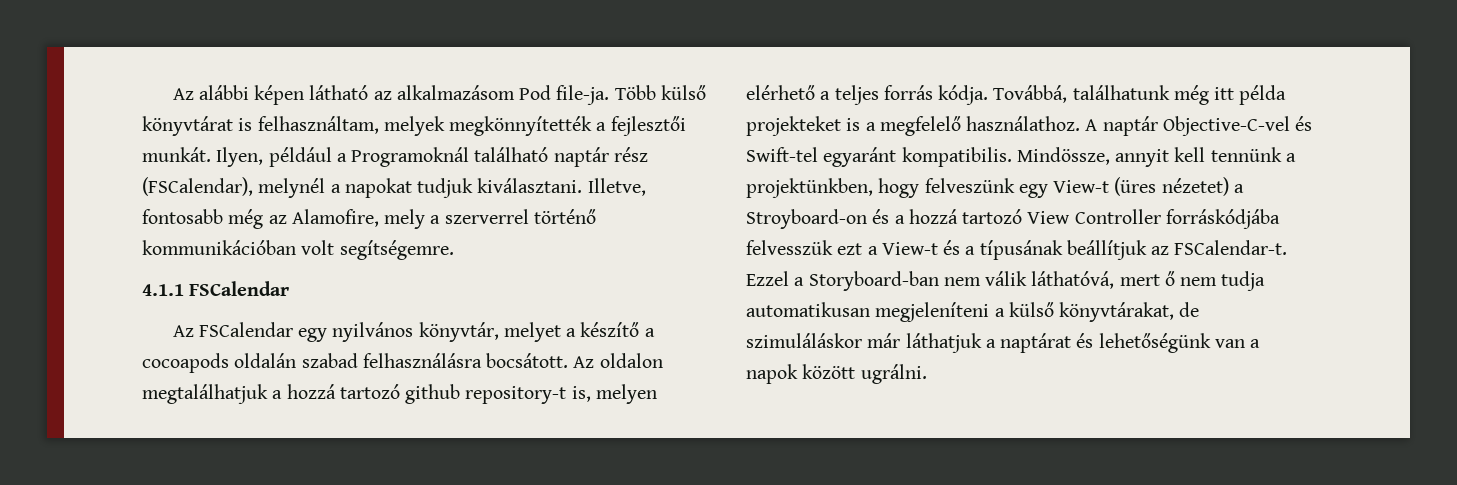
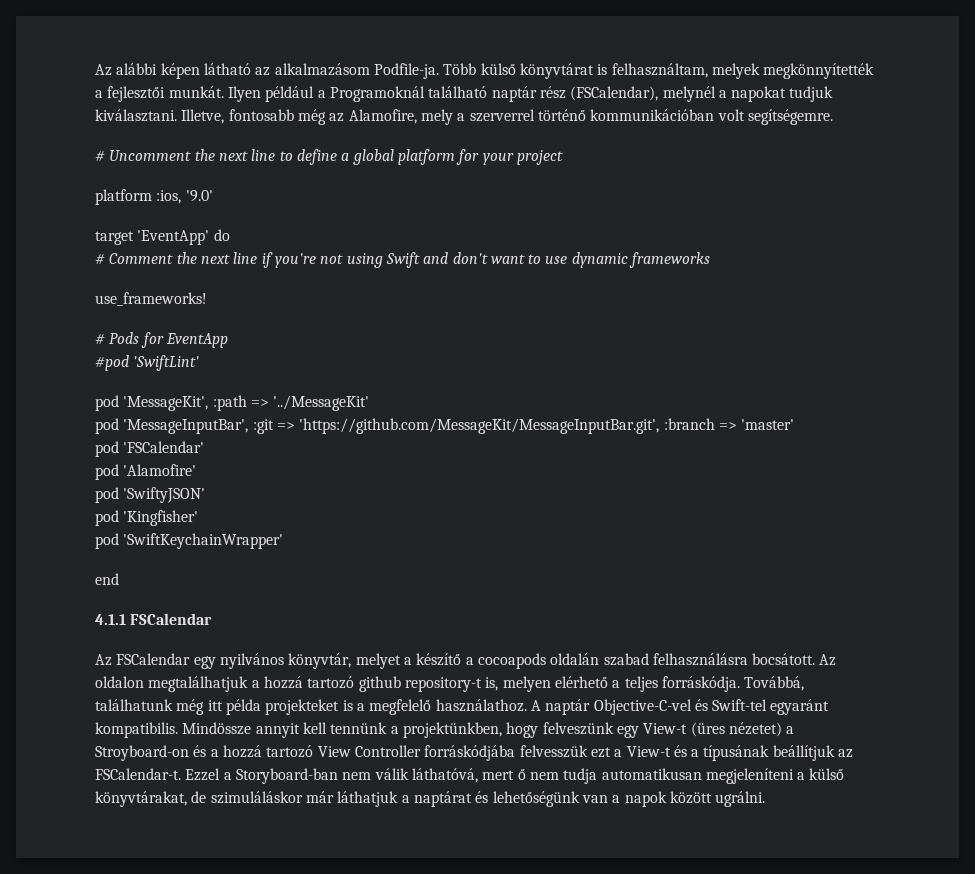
[519,85,610,105] Pod file-ja. -> [373,63,439,79] Podfile-ja.
[216,147,264,167] Ilyen, -> [227,86,261,102] Ilyen
(454, 250) none -> [95,149,563,165] [95,189,213,205] [95,229,230,245] [95,252,711,268] [95,292,207,306] [95,332,228,348] [95,355,200,371] [95,395,370,411] [95,418,795,434] [95,441,205,457] [95,464,197,480] [95,487,206,503] [95,510,199,526] [95,533,284,549] [95,573,119,585] // # Uncomment the next line to define a global platform for your project // platform :ios, '9.0' // target 'EventApp' do // # Comment the next line if you're not using Swift and don't want to use dynamic frameworks // use_frameworks! // # Pods for EventApp // #pod 'SwiftLint' // pod 'MessageKit', :path => '../MessageKit' // pod 'MessageInputBar', :git => 'https://github.com/MessageKit/MessageInputBar.git', :branch => 'master' // pod 'FSCalendar' // pod 'Alamofire' // pod 'SwiftyJSON' // pod 'Kingfisher' // pod 'SwiftKeychainWrapper' // end
[883,85,989,105] forrás kódja. -> [661,676,740,692] forráskódja.
[1016,147,1110,165] Mindössze, -> [182,722,252,735] Mindössze

